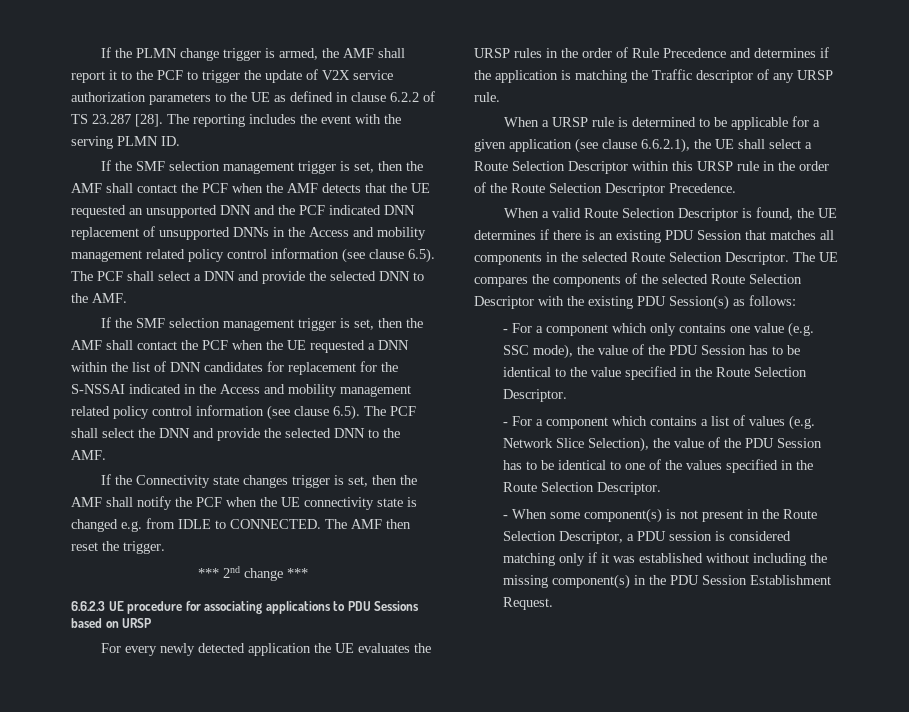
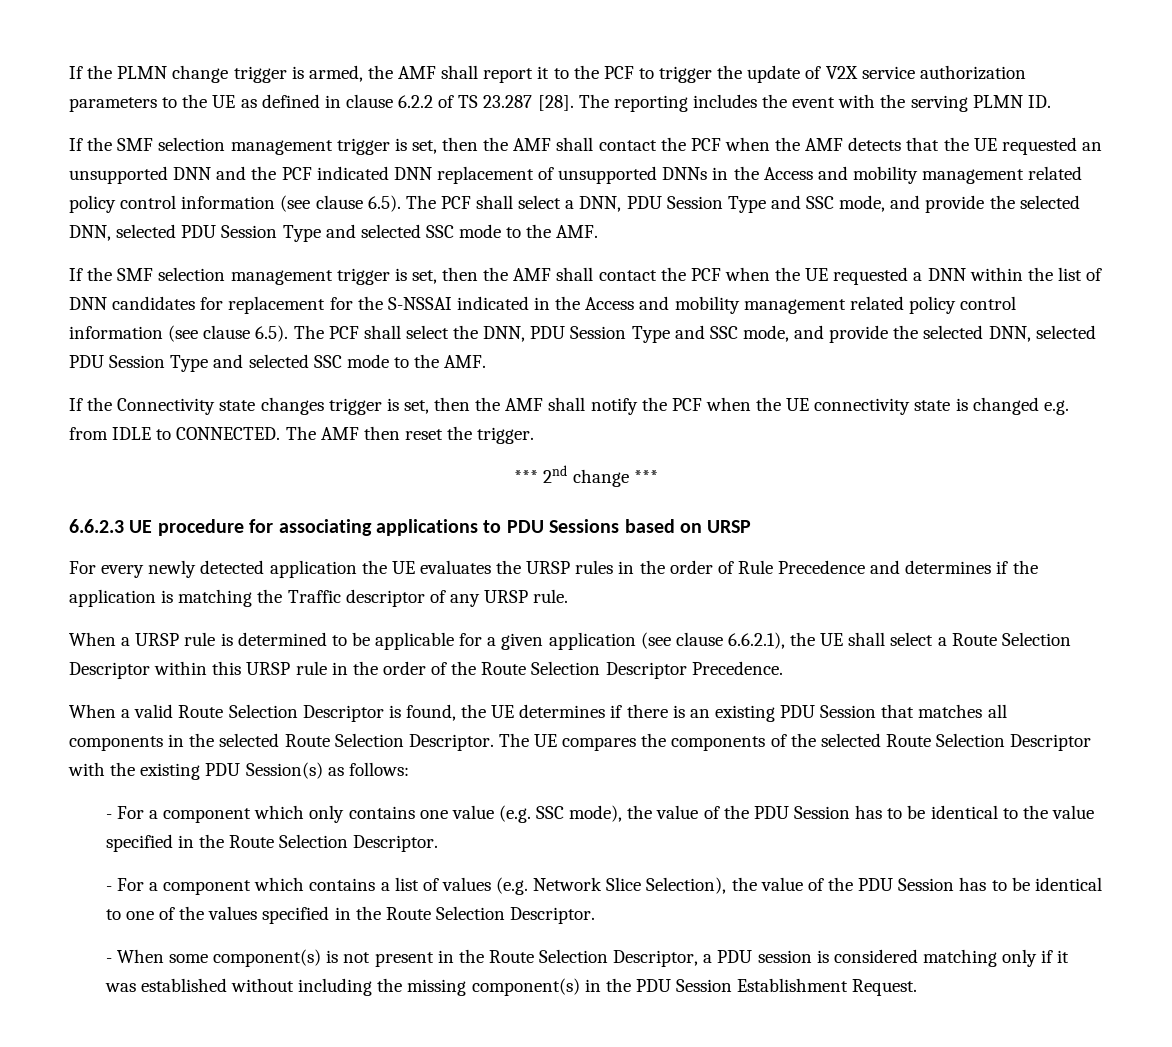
[204,271,410,284] DNN and provide the selected DNN -> [579,195,1080,213] [69,224,502,242] DNN, PDU Session Type and SSC mode, and provide the selected DNN, selected PDU Session Type and selected SSC mode
[159,428,365,441] DNN and provide the selected DNN -> [483,325,1096,343] [69,354,389,372] DNN, PDU Session Type and SSC mode, and provide the selected DNN, selected PDU Session Type and selected SSC mode

